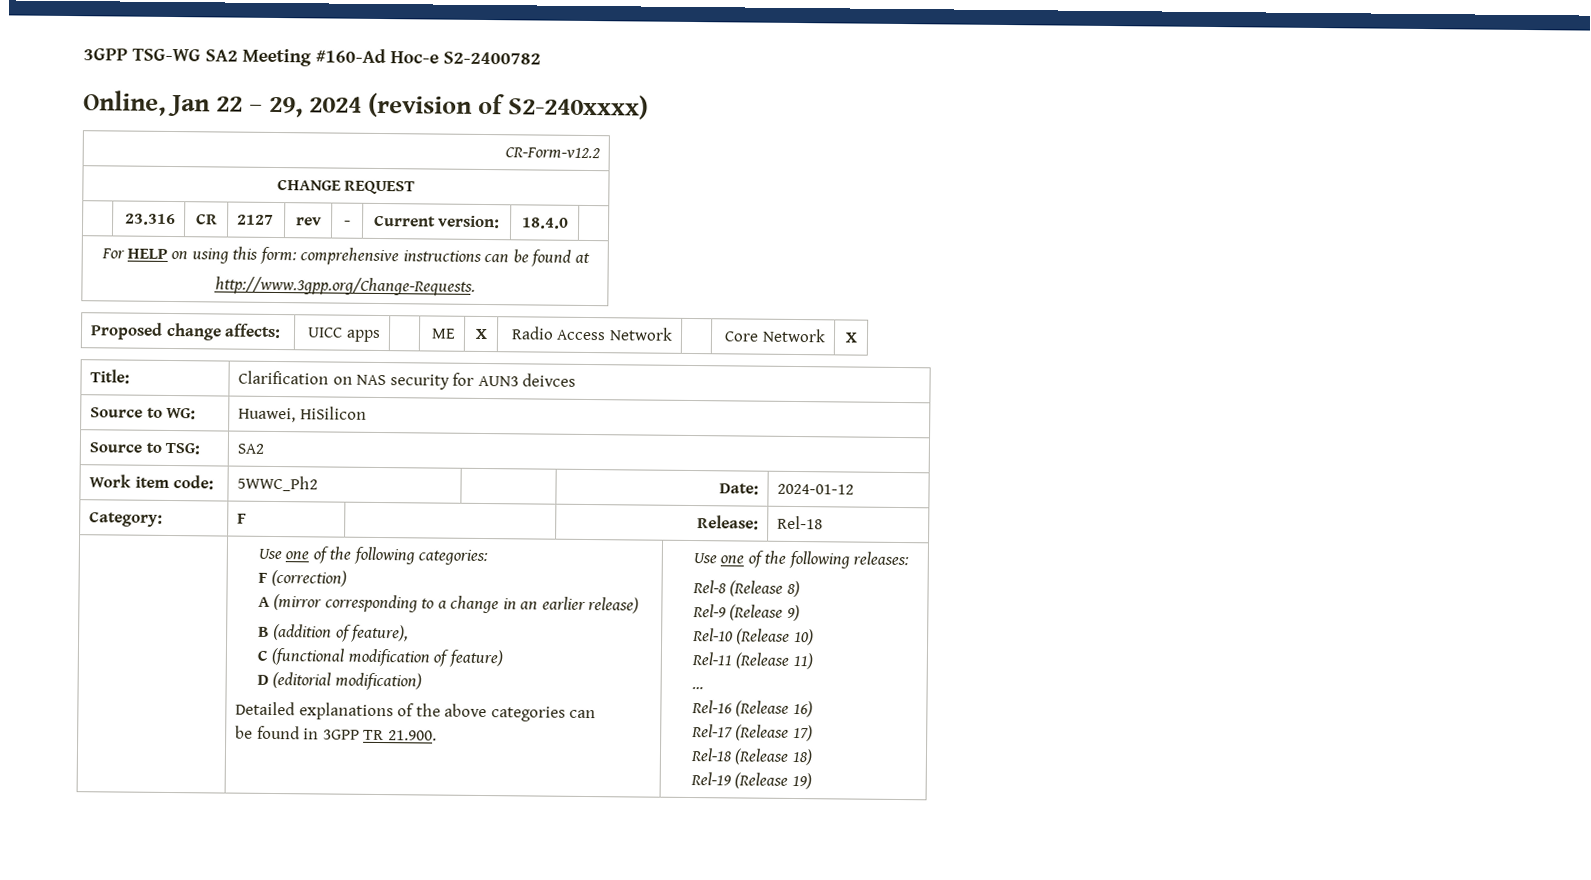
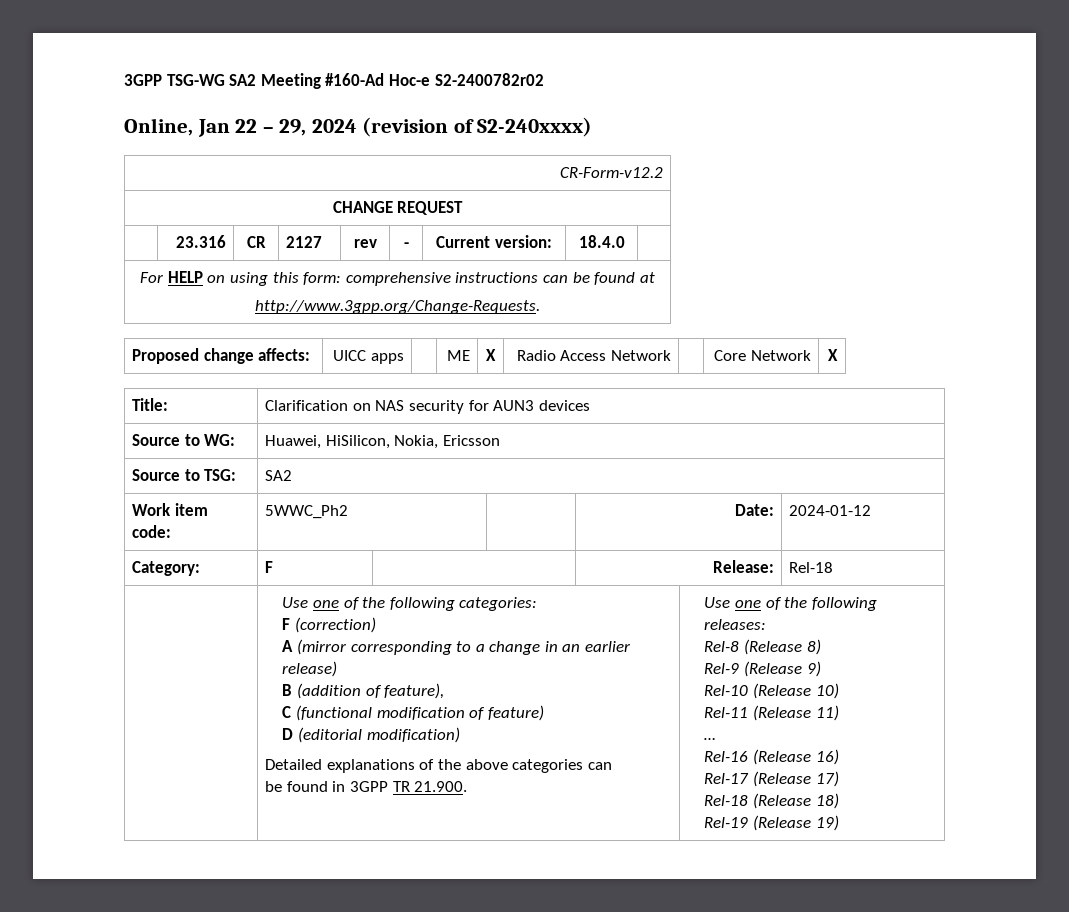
[442,51,541,65] S2-2400782 -> [434,73,544,86] S2-2400782r02
[522,373,577,387] deivces -> [538,400,590,411] devices
[299,406,367,420] HiSilicon -> [325,435,501,449] HiSilicon, Nokia, Ericsson

